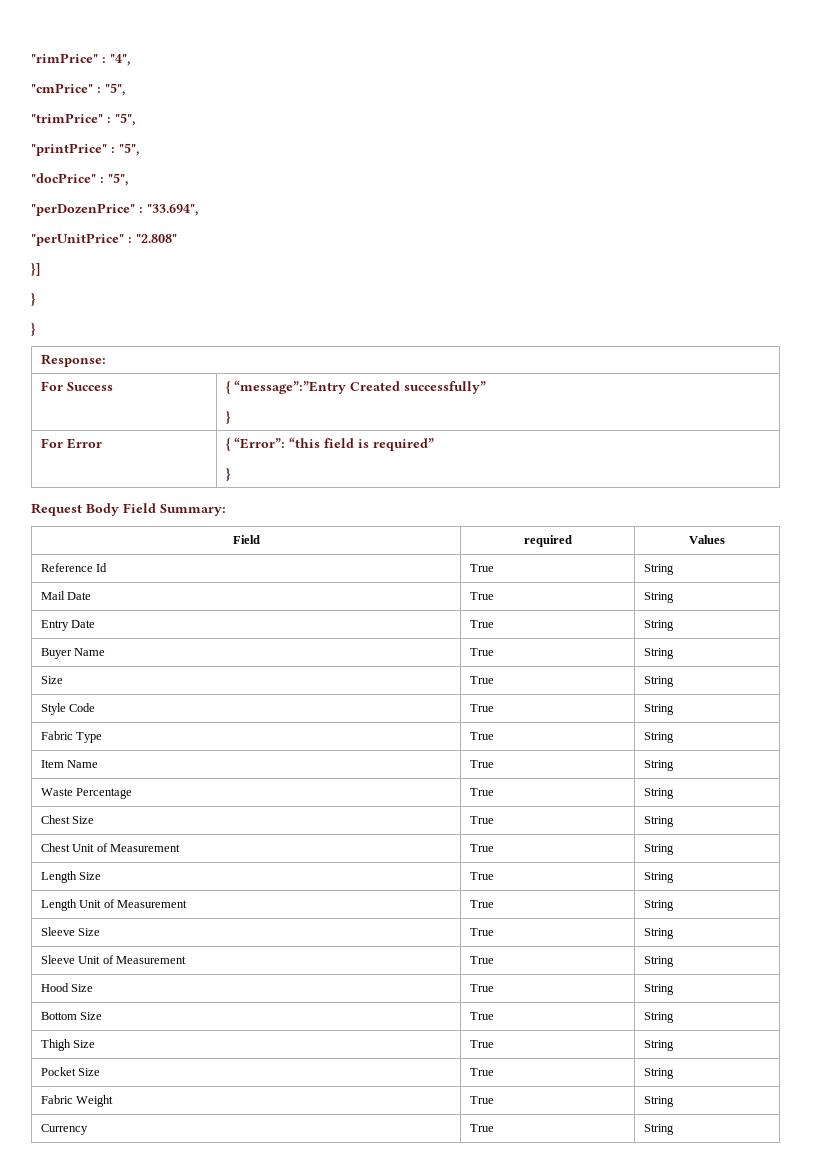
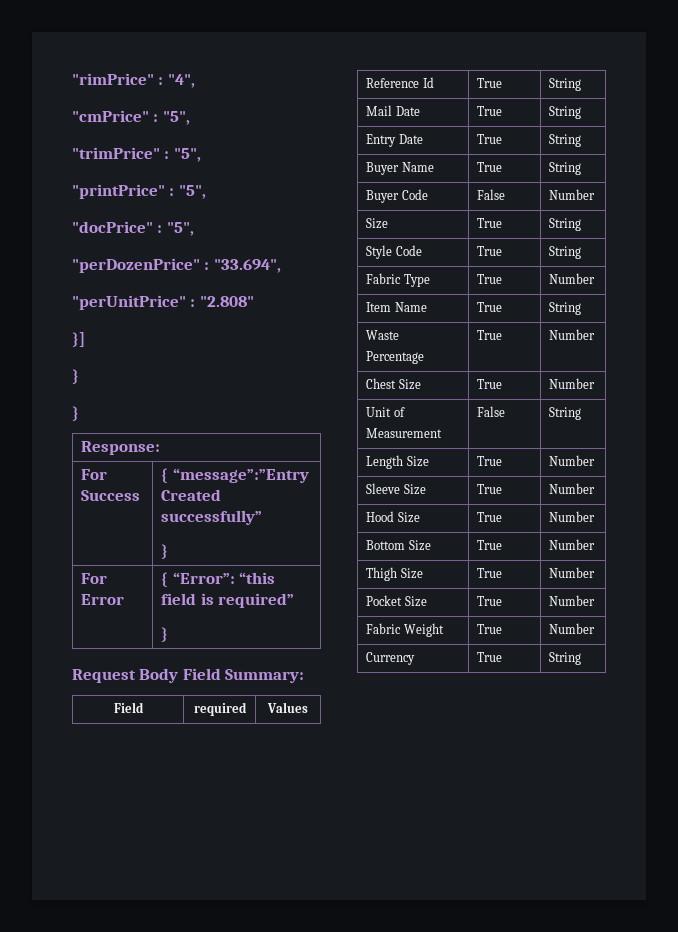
(674, 653) none -> [366,189,428,203] [477,189,506,200] [549,189,596,200] // Buyer Code | False | Number
[643,732,674,743] String -> [549,273,596,284] Number
[643,788,674,799] String -> [549,329,596,340] Number
[643,816,674,827] [40,843,180,852] [469,844,494,852] String // Chest Unit of Measurement | True -> [549,378,596,389] [366,407,405,417] [366,428,443,438] [477,406,506,417] Number // Unit of Measurement | False
[643,872,674,883] [40,899,187,911] [469,900,494,908] [643,900,674,911] [40,927,101,936] [469,928,494,936] [643,928,674,939] [40,955,186,964] [469,956,494,964] [643,956,674,967] String // Length Unit of Measurement | True | String // Sleeve Size | True | String // Sleeve Unit of Measurement | True | String -> [549,455,596,466] [366,483,426,495] [477,484,503,494] [549,483,596,494] Number // Sleeve Size | True | Number
[643,984,674,995] String -> [549,511,596,522] Number
[643,1012,674,1023] String -> [549,539,596,550] Number
[643,1040,674,1051] String -> [549,567,596,578] Number
[643,1068,674,1079] String -> [549,595,596,606] Number
[643,1096,674,1107] String -> [549,623,596,634] Number

